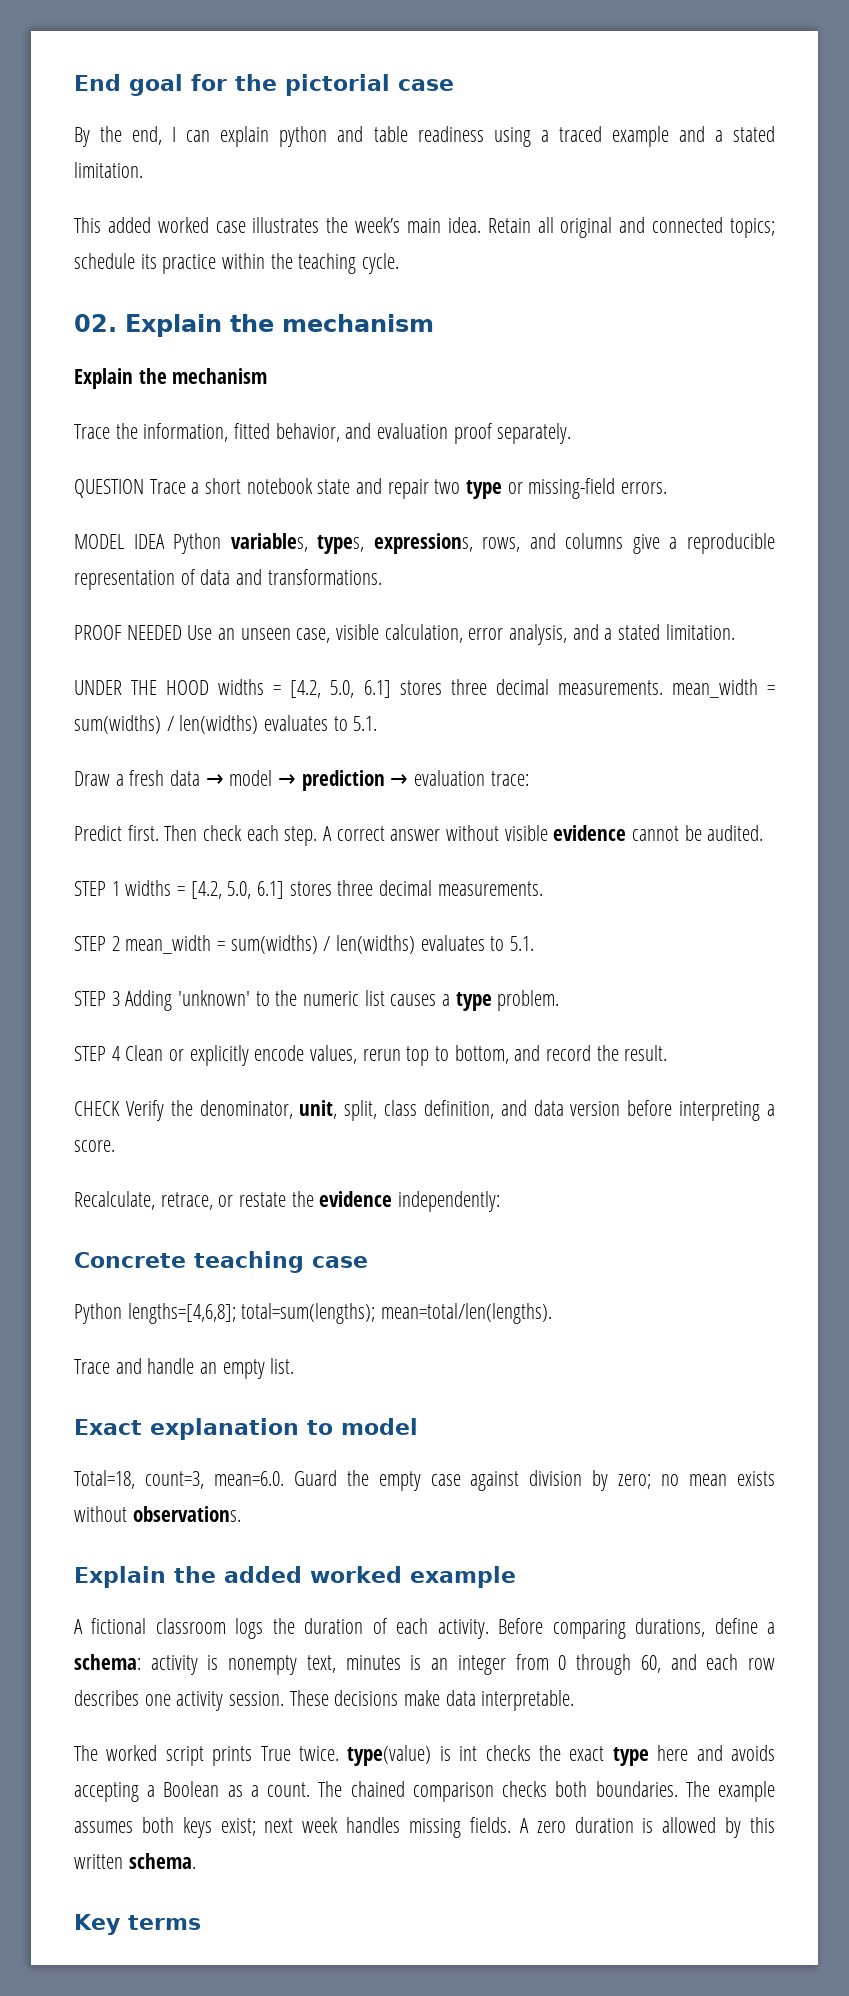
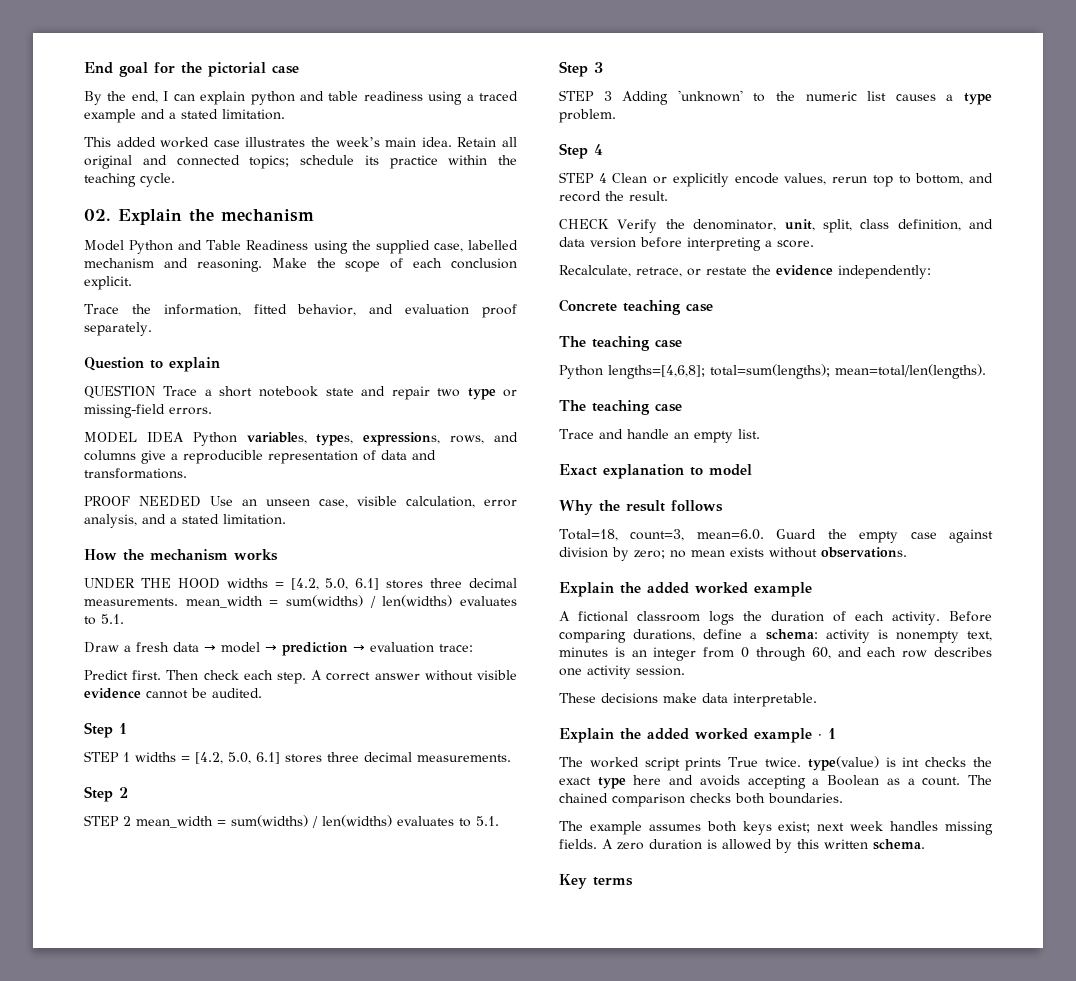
[74,368,268,389] Explain the mechanism -> [84,240,518,254] [84,258,517,272] [84,276,132,290] Model Python and Table Readiness using the supplied case, labelled mechanism and reasoning. Make the scope of each conclusion explicit.
(572, 433) none -> [84,357,220,372] // Question to explain
(735, 632) none -> [84,549,278,561] // How the mechanism works
(764, 833) none -> [84,722,127,738] // Step 1
(543, 888) none -> [84,786,128,802] // Step 2
(535, 943) none -> [559,61,603,77] // Step 3
(560, 1000) none -> [559,143,603,159] // Step 4
(368, 1262) none -> [559,336,682,351] // The teaching case
(553, 1313) none -> [559,400,682,415] // The teaching case
(418, 1426) none -> [559,500,723,515] // Why the result follows
(285, 1698) none -> (685, 670) //
(575, 1700) none -> [559,728,836,743] // Explain the added worked example · 1
(678, 1789) none -> (843, 798) //

